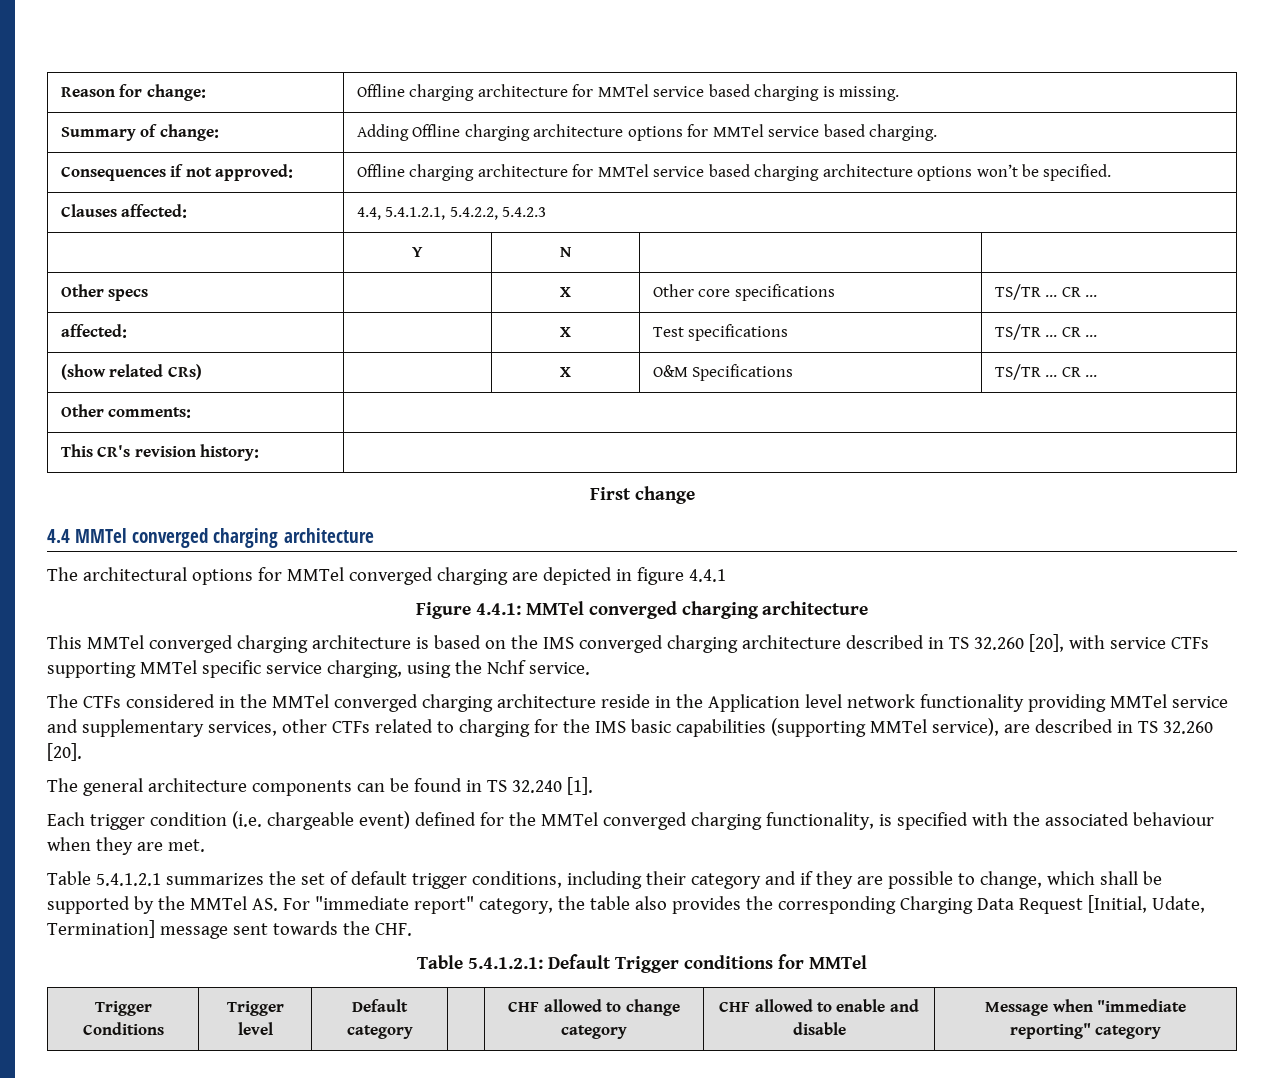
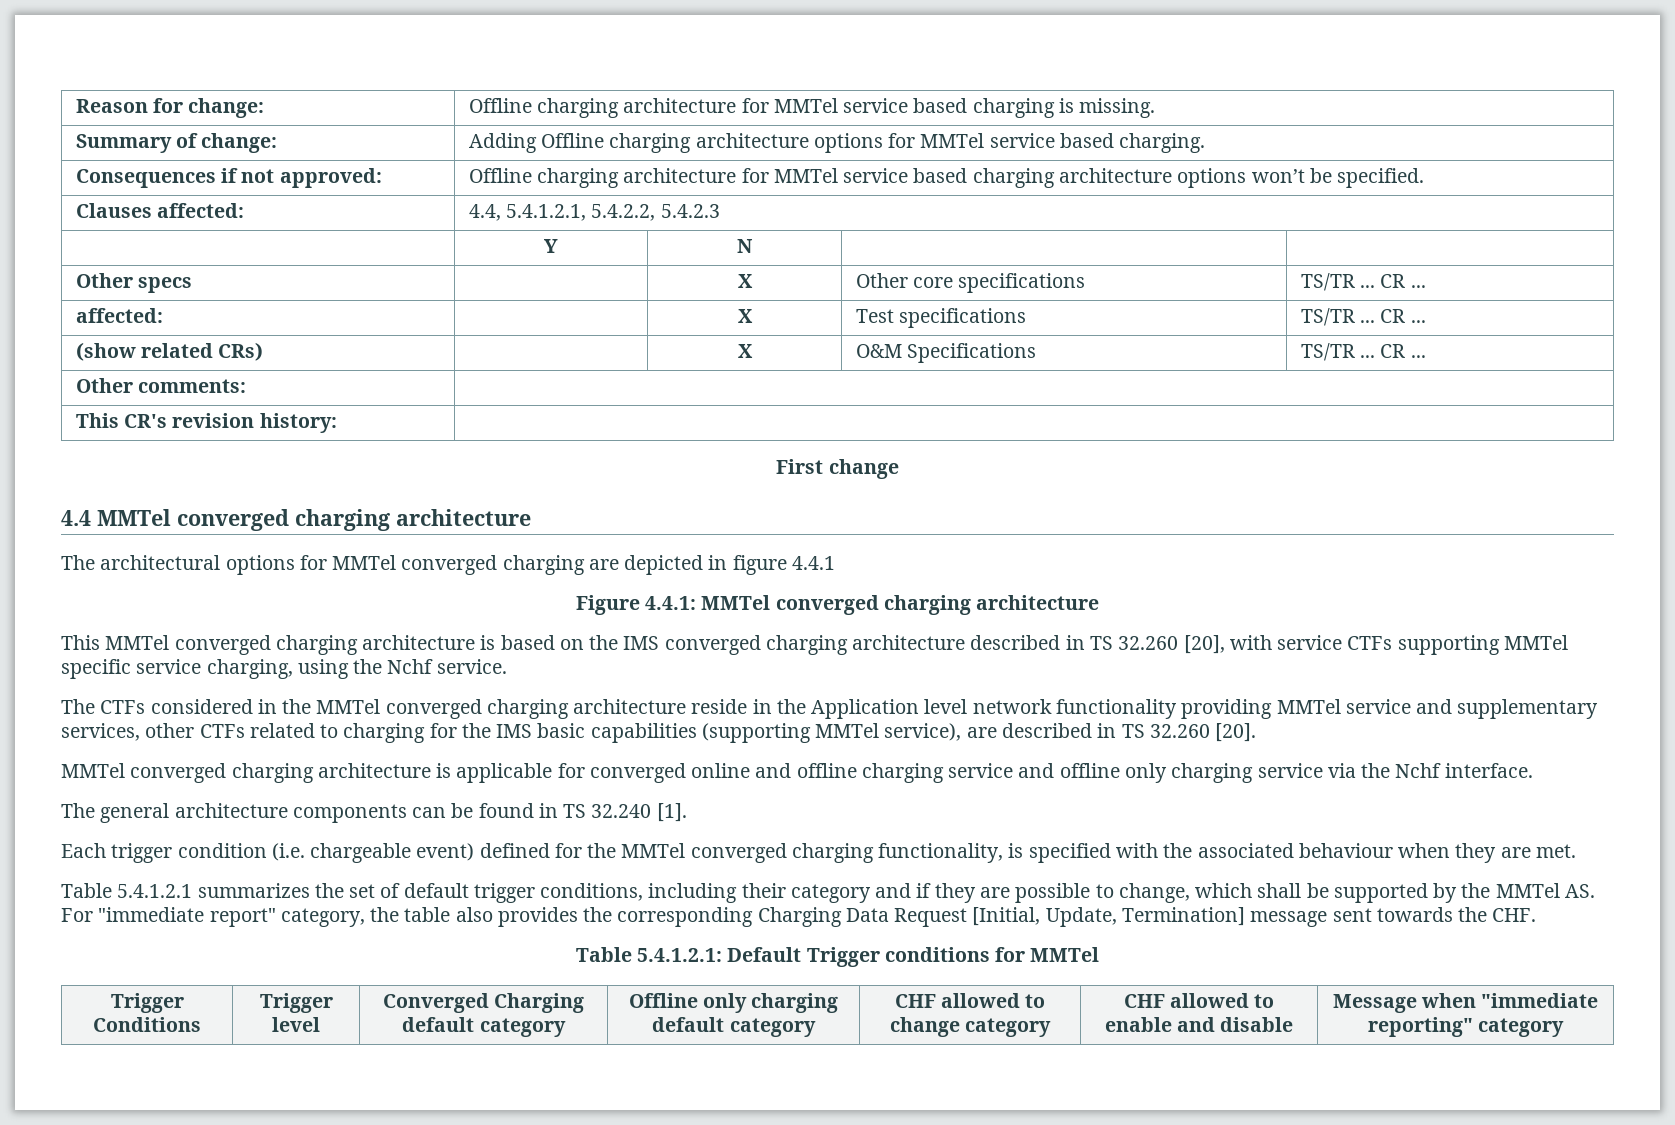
(82, 752) none -> [61,763,1533,783] // MMTel converged charging architecture is applicable for converged online and offline charging service and offline only charging service via the Nchf interface.
[1151,896,1205,913] Udate, -> [1045,907,1117,927] Update,
[352,999,408,1012] [346,1025,413,1039] Default category | -> [382,993,585,1013] [402,1017,566,1037] [628,993,839,1013] [652,1017,816,1037] Converged Charging default category | Offline only charging default category

